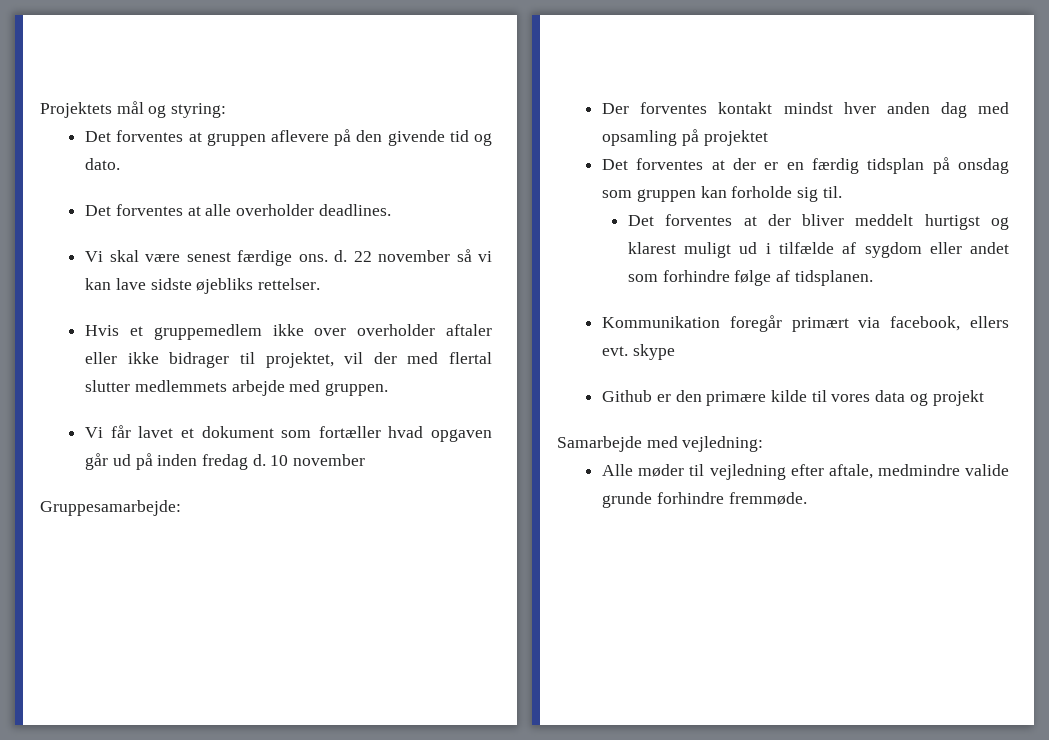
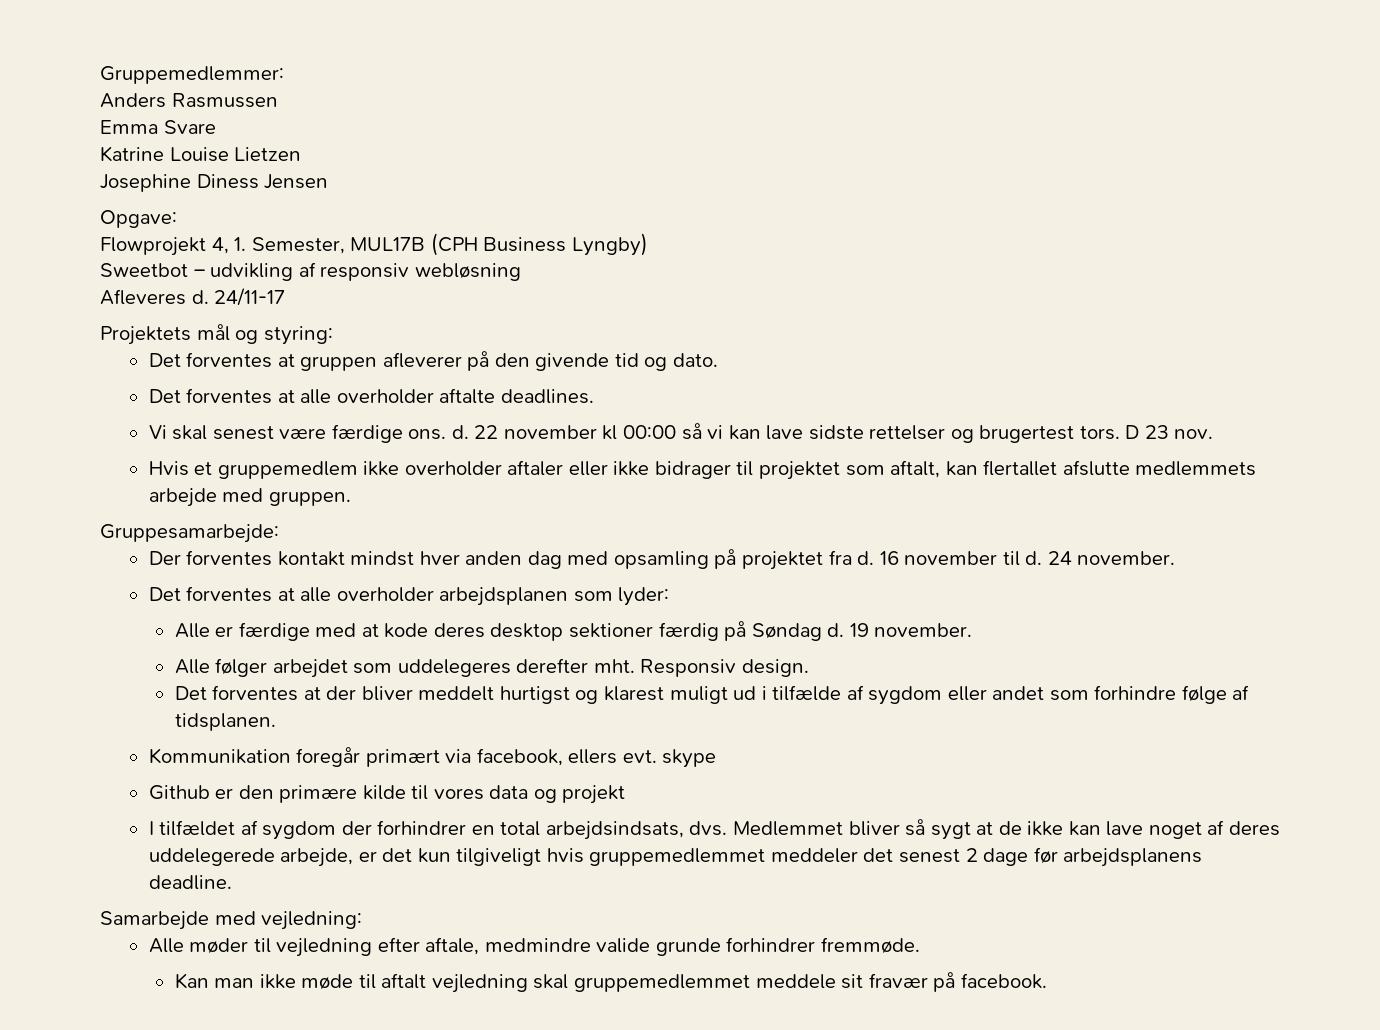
(40, 110) none -> [100,66,284,84] [100,93,278,108] [100,120,216,134] [100,146,302,162] [100,174,329,192] [100,210,177,228] [100,233,648,256] [100,262,521,281] [100,288,286,306] Gruppemedlemmer: // Anders Rasmussen // Emma Svare // Katrine Louise Lietzen // Josephine Diness Jensen // Opgave: // Flowprojekt 4, 1. Semester, MUL17B (CPH Business Lyngby) // Sweetbot – udvikling af responsiv webløsning // Afleveres d. 24/11-17 //
[270,130,329,142] aflevere -> [382,352,462,368] afleverer
(315, 210) none -> [439,388,496,404] aftalte
[145,252,231,262] være senest -> [212,426,327,440] senest være
(451, 256) none -> [602,425,676,440] kl 00:00
[196,278,321,294] øjebliks rettelser. -> [869,425,1214,443] rettelser og brugertest tors. D 23 nov.
[314,328,347,336] over -> (400, 468) none
[265,352,492,368] [85,380,389,396] [85,425,492,442] [85,453,366,470] projektet, vil der med flertal slutter medlemmets arbejde med gruppen. // Vi får lavet et dokument som fortæller hvad opgaven går ud på inden fredag d. 10 november -> [758,460,1257,480] [148,488,351,507] projektet som aftalt, kan flertallet afslutte medlemmets arbejde med gruppen.
[602,157,1009,174] [602,186,842,202] // Det forventes at der er en færdig tidsplan på onsdag som gruppen kan forholde sig til. -> [828,550,1176,566] [148,586,670,606] [174,621,973,641] [174,658,809,678] fra d. 16 november til d. 24 november. // Det forventes at alle overholder arbejdsplanen som lyder: // Alle er færdige med at kode deres desktop sektioner færdig på Søndag d. 19 november. // Alle følger arbejdet som uddelegeres derefter mht. Responsiv design.
(984, 398) none -> [148,819,1280,840] [148,847,1203,867] [148,875,232,890] // I tilfældet af sygdom der forhindrer en total arbejdsindsats, dvs. Medlemmet bliver så sygt at de ikke kan lave noget af deres uddelegerede arbejde, er det kun tilgiveligt hvis gruppemedlemmet meddeler det senest 2 dage før arbejdsplanens deadline.
[656,492,724,504] forhindre -> [726,937,816,952] forhindrer
(807, 498) none -> [174,972,1047,993] // Kan man ikke møde til aftalt vejledning skal gruppemedlemmet meddele sit fravær på facebook.

